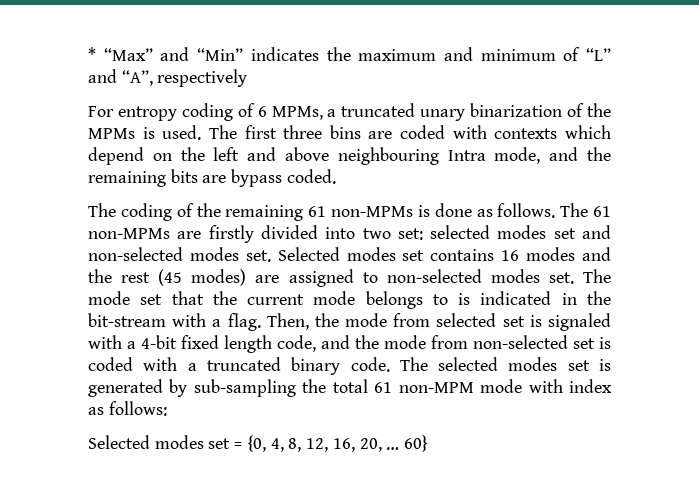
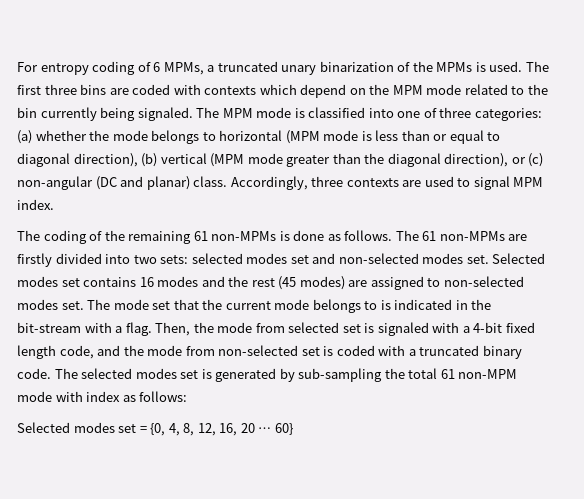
[88,47,611,61] [88,69,248,87] * “Max” and “Min” indicates the maximum and minimum of “L” and “A”, respectively // -> (17, 67) none
[213,147,611,165] [88,169,336,187] left and above neighbouring Intra mode, and the remaining bits are bypass coded. -> [392,84,548,95] [17,107,542,121] [17,130,501,144] [17,153,544,167] [17,176,544,190] [17,199,54,210] MPM mode related to the bin currently being signaled. The MPM mode is classified into one of three categories: (a) whether the mode belongs to horizontal (MPM mode is less than or equal to diagonal direction), (b) vertical (MPM mode greater than the diagonal direction), or (c) non-angular (DC and planar) class. Accordingly, three contexts are used to signal MPM index.
[397,228,423,240] set: -> [160,255,189,264] sets:
[359,438,382,452] 20, -> [240,423,255,433] 20

